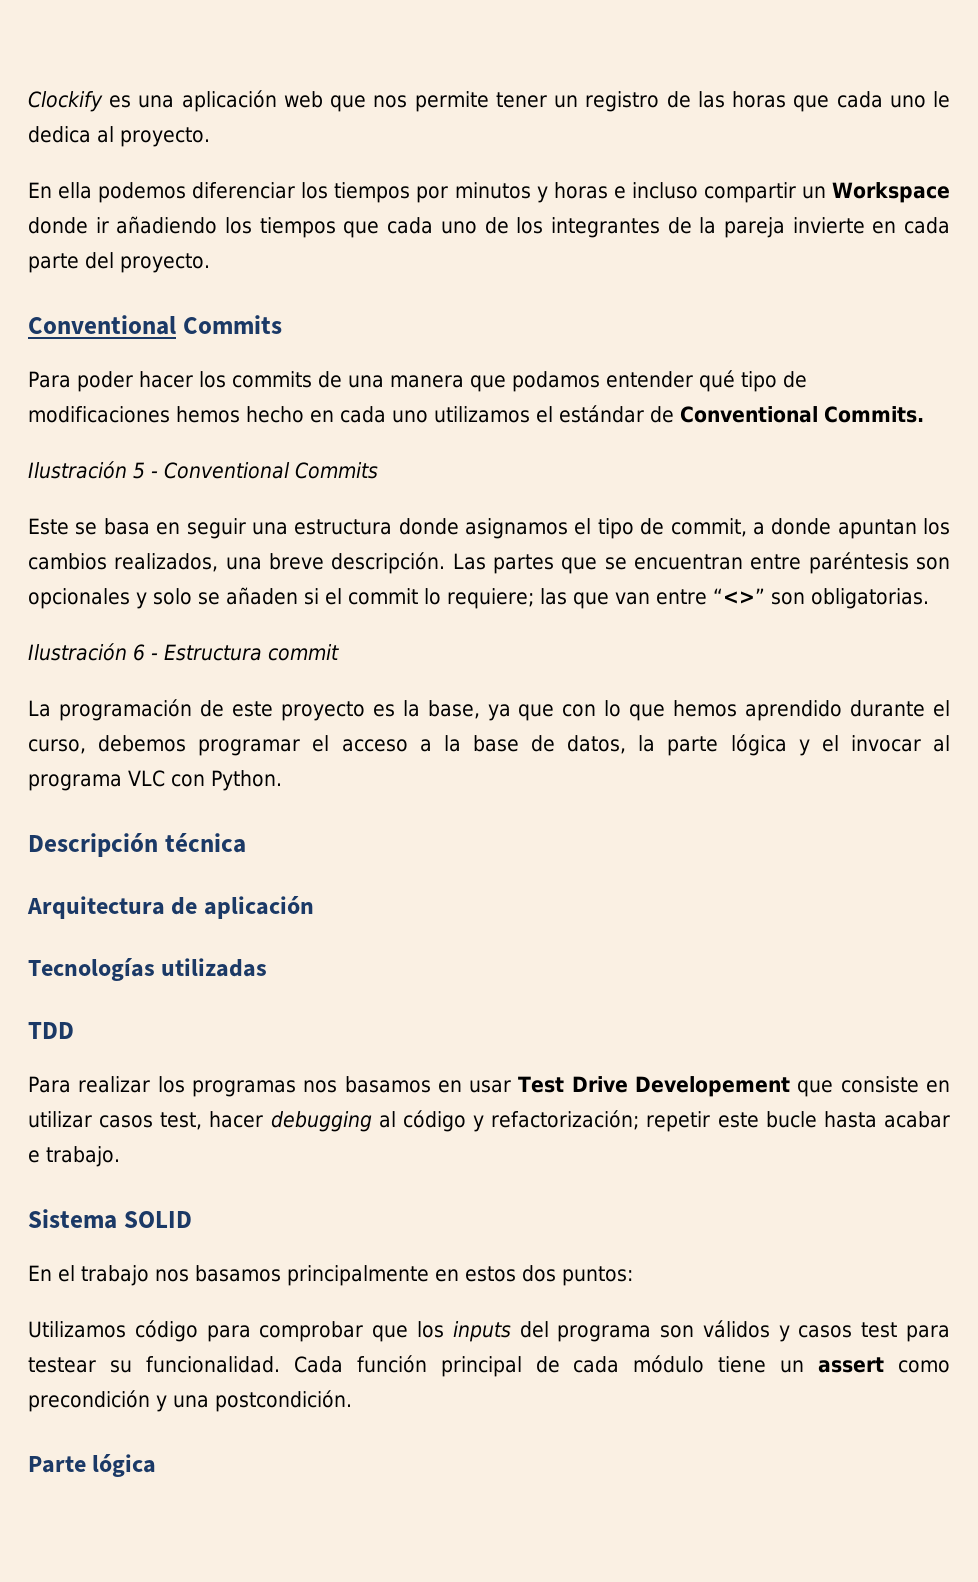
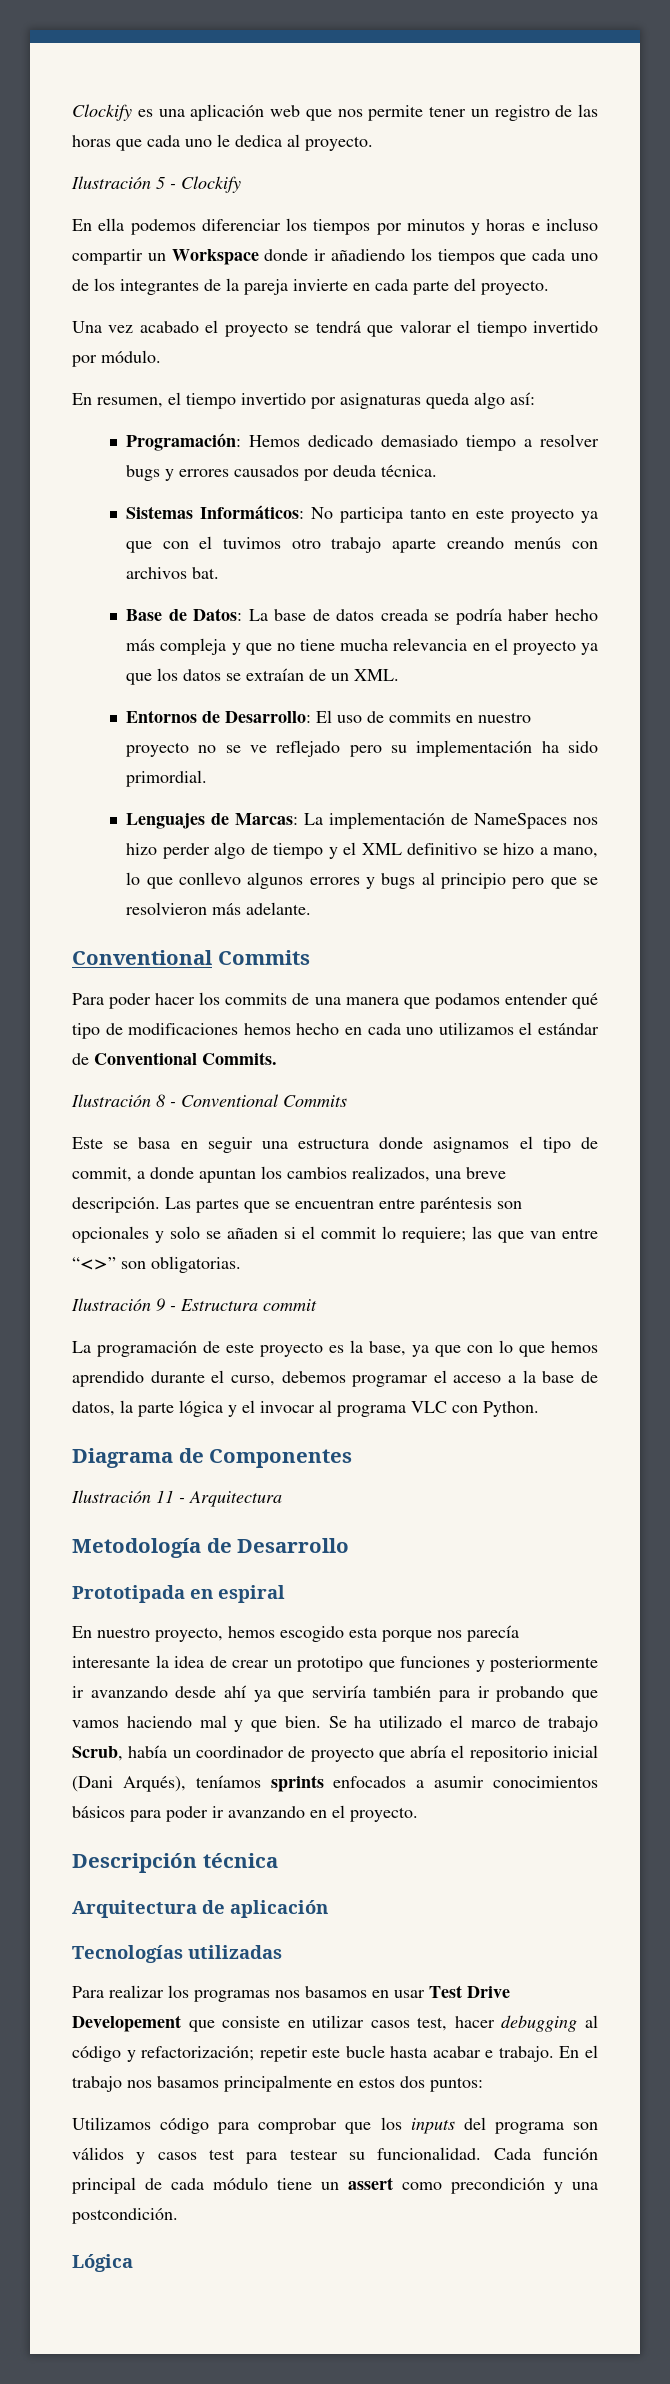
(210, 137) none -> [71,176,241,193] // Ilustración 5 - Clockify
(210, 263) none -> [72,320,598,337] [72,350,161,367] [72,392,535,409] [126,433,600,451] [126,465,438,481] [126,505,599,523] [126,536,598,553] [126,567,220,579] [126,608,598,625] [126,638,599,655] [126,668,400,685] [126,710,532,723] [126,740,599,757] [126,770,208,787] [126,812,598,829] [126,842,599,859] [126,872,598,889] [126,902,312,915] // Una vez acabado el proyecto se tendrá que valorar el tiempo invertido por módulo. // En resumen, el tiempo invertido por asignaturas queda algo así: // Programación: Hemos dedicado demasiado tiempo a resolver bugs y errores causados por deuda técnica. // Sistemas Informáticos: No participa tanto en este proyecto ya que con el tuvimos otro trabajo aparte creando menús con archivos bat. // Base de Datos: La base de datos creada se podría haber hecho más compleja y que no tiene mucha relevancia en el proyecto ya que los datos se extraían de un XML. // Entornos de Desarrollo: El uso de commits en nuestro proyecto no se ve reflejado pero su implementación ha sido primordial. // Lenguajes de Marcas: La implementación de NameSpaces nos hizo perder algo de tiempo y el XML definitivo se hizo a mano, lo que conllevo algunos errores y bugs al principio pero que se resolvieron más adelante.
[133,462,145,479] 5 -> [156,1094,165,1107] 8
[133,644,145,661] 6 -> [156,1298,165,1311] 9
(282, 780) none -> [72,1448,353,1468] [71,1490,282,1507] [72,1538,350,1558] [72,1585,285,1603] [72,1625,519,1642] [72,1655,598,1672] [72,1685,598,1702] [72,1715,598,1732] [72,1745,598,1762] [72,1775,598,1792] [72,1805,418,1822] // Diagrama de Componentes // Ilustración 11 - Arquitectura // Metodología de Desarrollo // Prototipada en espiral // En nuestro proyecto, hemos escogido esta porque nos parecía interesante la idea de crear un prototipo que funciones y posteriormente ir avanzando desde ahí ya que serviría también para ir probando que vamos haciendo mal y que bien. Se ha utilizado el marco de trabajo Scrub, había un coordinador de proyecto que abría el repositorio inicial (Dani Arqués), teníamos sprints enfocados a asumir conocimientos básicos para poder ir avanzando en el proyecto.
[28,1022,74,1039] // TDD -> (282, 1952) none
[28,1209,192,1229] // Sistema SOLID // -> (554, 2054) none
[28,1454,157,1477] Parte lógica -> [72,2254,133,2272] Lógica

